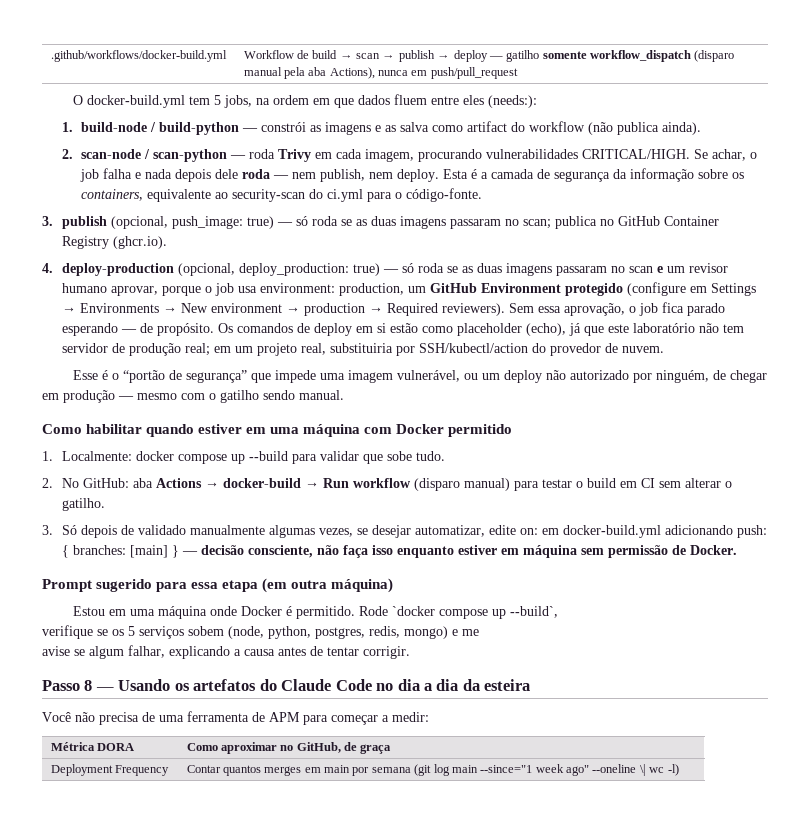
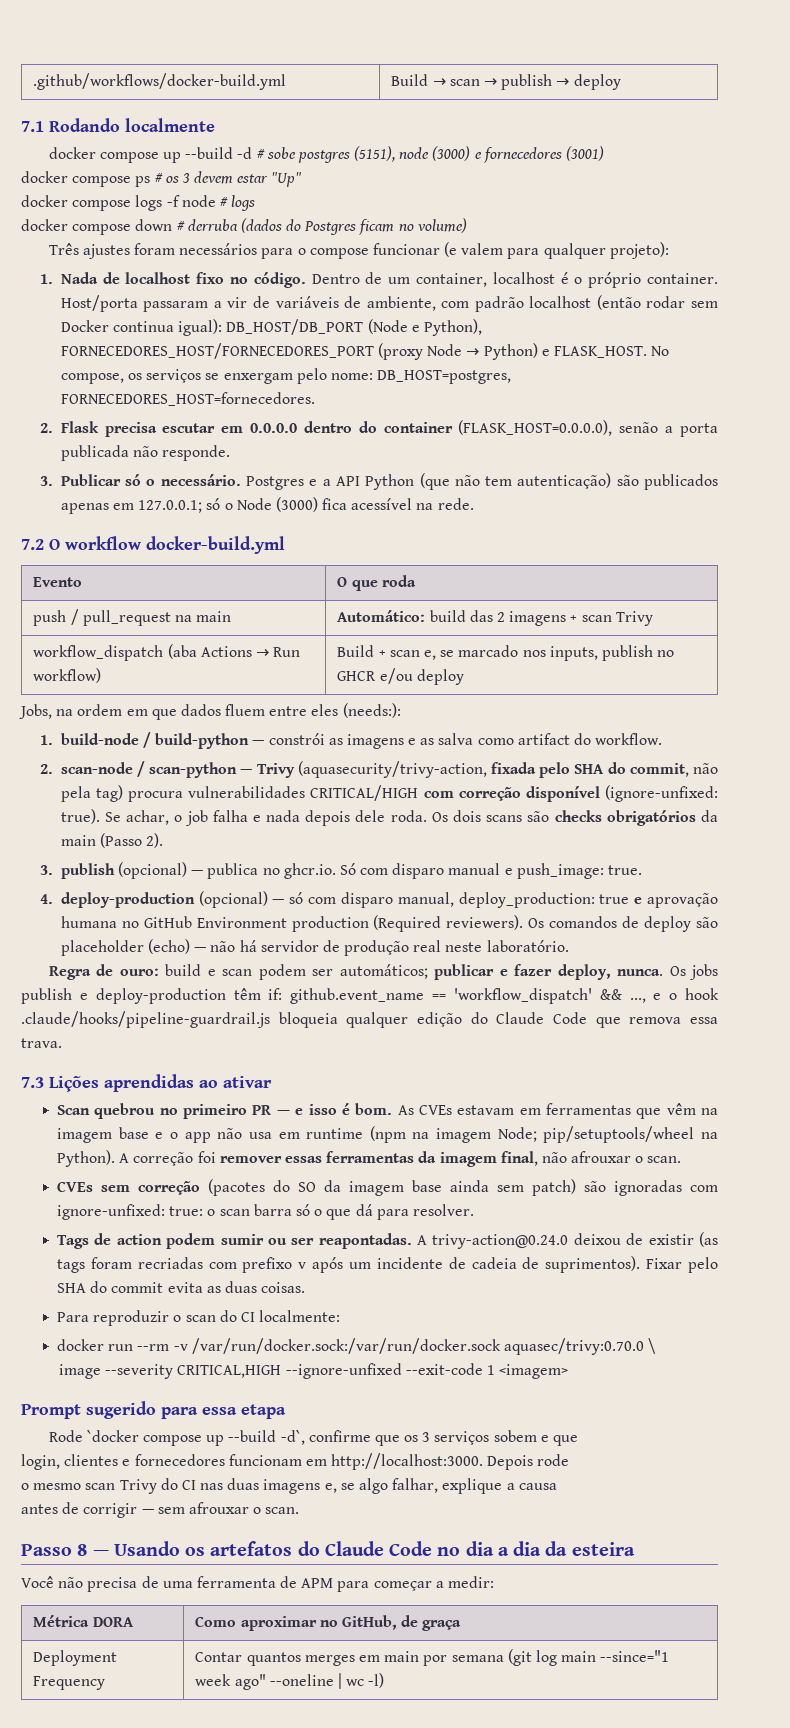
[243,50,338,59] Workflow de build -> [391,74,429,86] Build
[488,50,735,62] [243,67,518,79] [72,95,252,108] — gatilho somente workflow_dispatch (disparo manual pela aba Actions), nunca em push/pull_request // O docker-build.yml tem 5 jobs, -> [21,118,215,132] [48,146,604,163] [21,171,303,187] [21,195,256,211] [21,218,467,235] [48,242,669,259] [40,272,719,288] [60,295,719,312] [60,319,482,336] [60,343,670,360] [60,368,512,384] [60,392,315,406] [40,420,719,437] [60,445,231,461] [40,473,719,490] [60,497,474,514] [21,536,285,554] [33,577,83,587] [337,575,416,591] [33,609,232,626] [337,610,653,626] [33,644,301,661] [33,668,102,683] [337,645,675,661] [337,668,464,685] [19,704,52,719] // 7.1 Rodando localmente // docker compose up --build -d # sobe postgres (5151), node (3000) e fornecedores (3001) // docker compose ps # os 3 devem estar "Up" // docker compose logs -f node # logs // docker compose down # derruba (dados do Postgres ficam no volume) // Três ajustes foram necessários para o compose funcionar (e valem para qualquer projeto): // 1. Nada de localhost fixo no código. Dentro de um container, localhost é o próprio container. Host/porta passaram a vir de variáveis de ambiente, com padrão localhost (então rodar sem Docker continua igual): DB_HOST/DB_PORT (Node e Python), FORNECEDORES_HOST/FORNECEDORES_PORT (proxy Node → Python) e FLASK_HOST. No compose, os serviços se enxergam pelo nome: DB_HOST=postgres, FORNECEDORES_HOST=fornecedores. // 2. Flask precisa escutar em 0.0.0.0 dentro do container (FLASK_HOST=0.0.0.0), senão a porta publicada não responde. // 3. Publicar só o necessário. Postgres e a API Python (que não tem autenticação) são publicados apenas em 127.0.0.1; só o Node (3000) fica acessível na rede. // 7.2 O workflow docker-build.yml // Evento | O que roda // push / pull_request na main | Automático: build das 2 imagens + scan Trivy // workflow_dispatch (aba Actions → Run workflow) | Build + scan e, se marcado nos inputs, publish no GHCR e/ou deploy // Jobs,
[529,121,702,135] workflow (não publica ainda). -> [595,733,663,745] workflow.
[249,149,691,162] roda Trivy em cada imagem, procurando vulnerabilidades CRITICAL/HIGH. -> [256,761,718,778] [60,785,718,802] [60,809,100,824] Trivy (aquasecurity/trivy-action, fixada pelo SHA do commit, não pela tag) procura vulnerabilidades CRITICAL/HIGH com correção disponível (ignore-unfixed: true).
[242,168,745,182] [81,188,483,202] [42,216,719,229] [61,236,167,249] [42,263,728,276] [61,282,756,296] [61,302,725,316] [61,323,744,336] [61,343,664,356] [72,370,767,383] [42,390,344,403] [42,424,513,437] [42,451,445,464] [42,478,732,491] [61,498,105,511] [42,525,767,538] [61,545,737,558] roda — nem publish, nem deploy. Esta é a camada de segurança da informação sobre os containers, equivalente ao security-scan do ci.yml para o código-fonte. // 3. publish (opcional, push_image: true) — só roda se as duas imagens passaram no scan; publica no GitHub Container Registry (ghcr.io). // 4. deploy-production (opcional, deploy_production: true) — só roda se as duas imagens passaram no scan e um revisor humano aprovar, porque o job usa environment: production, um GitHub Environment protegido (configure em Settings → Environments → New environment → production → Required reviewers). Sem essa aprovação, o job fica parado esperando — de propósito. Os comandos de deploy em si estão como placeholder (echo), já que este laboratório não tem servidor de produção real; em um projeto real, substituiria por SSH/kubectl/action do provedor de nuvem. // Esse é o “portão de segurança” que impede uma imagem vulnerável, ou um deploy não autorizado por ninguém, de chegar em produção — mesmo com o gatilho sendo manual. // Como habilitar quando estiver em uma máquina com Docker permitido // 1. Localmente: docker compose up --build para validar que sobe tudo. // 2. No GitHub: aba Actions → docker-build → Run workflow (disparo manual) para testar o build em CI sem alterar o gatilho. // 3. Só depois de validado manualmente algumas vezes, se desejar automatizar, edite on: em docker-build.yml adicionando push: { branches: [main] } — decisão consciente, não faça isso enquanto estiver em máquina sem permissão de Docker. -> [390,810,718,826] [60,833,164,848] [40,862,643,879] [40,891,718,908] [60,915,718,932] [60,939,569,956] [48,964,719,980] [21,988,720,1004] [21,1011,718,1028] [21,1038,62,1048] [21,1074,272,1092] [57,1103,719,1119] [57,1126,719,1143] [57,1150,682,1167] [57,1179,718,1196] [57,1204,474,1220] [57,1232,718,1249] [57,1256,718,1273] [57,1281,306,1293] [57,1310,341,1326] [57,1338,657,1355] [59,1363,569,1379] roda. Os dois scans são checks obrigatórios da main (Passo 2). // 3. publish (opcional) — publica no ghcr.io. Só com disparo manual e push_image: true. // 4. deploy-production (opcional) — só com disparo manual, deploy_production: true e aprovação humana no GitHub Environment production (Required reviewers). Os comandos de deploy são placeholder (echo) — não há servidor de produção real neste laboratório. // Regra de ouro: build e scan podem ser automáticos; publicar e fazer deploy, nunca. Os jobs publish e deploy-production têm if: github.event_name == 'workflow_dispatch' && ..., e o hook .claude/hooks/pipeline-guardrail.js bloqueia qualquer edição do Claude Code que remova essa trava. // 7.3 Lições aprendidas ao ativar // Scan quebrou no primeiro PR — e isso é bom. As CVEs estavam em ferramentas que vêm na imagem base e o app não usa em runtime (npm na imagem Node; pip/setuptools/wheel na Python). A correção foi remover essas ferramentas da imagem final, não afrouxar o scan. // CVEs sem correção (pacotes do SO da imagem base ainda sem patch) são ignoradas com ignore-unfixed: true: o scan barra só o que dá para resolver. // Tags de action podem sumir ou ser reapontadas. A trivy-action@0.24.0 deixou de existir (as tags foram recriadas com prefixo v após um incidente de cadeia de suprimentos). Fixar pelo SHA do commit evita as duas coisas. // Para reproduzir o scan do CI localmente: // docker run --rm -v /var/run/docker.sock:/var/run/docker.sock aquasec/trivy:0.70.0 \ // image --severity CRITICAL,HIGH --ignore-unfixed --exit-code 1 <imagem>
[262,578,394,593] [72,606,558,619] [42,625,479,639] [42,645,230,659] (em outra máquina) // Estou em uma máquina onde Docker é permitido. Rode `docker compose up --build`, // verifique se os 5 serviços sobem (node, python, postgres, redis, mongo) e me // avise se algum falhar, explicando -> [48,1430,578,1446] [21,1453,570,1470] [21,1478,503,1494] // Rode `docker compose up --build -d`, confirme que os 3 serviços sobem e que // login, clientes e fornecedores funcionam em http://localhost:3000. Depois rode // o mesmo scan Trivy do CI nas duas imagens e, se algo falhar, explique
(275, 652) none -> (557, 1486) //
[327,646,410,659] tentar corrigir. -> [83,1502,300,1518] corrigir — sem afrouxar o scan.
[639,764,646,776] \| -> [337,1673,342,1689] |

